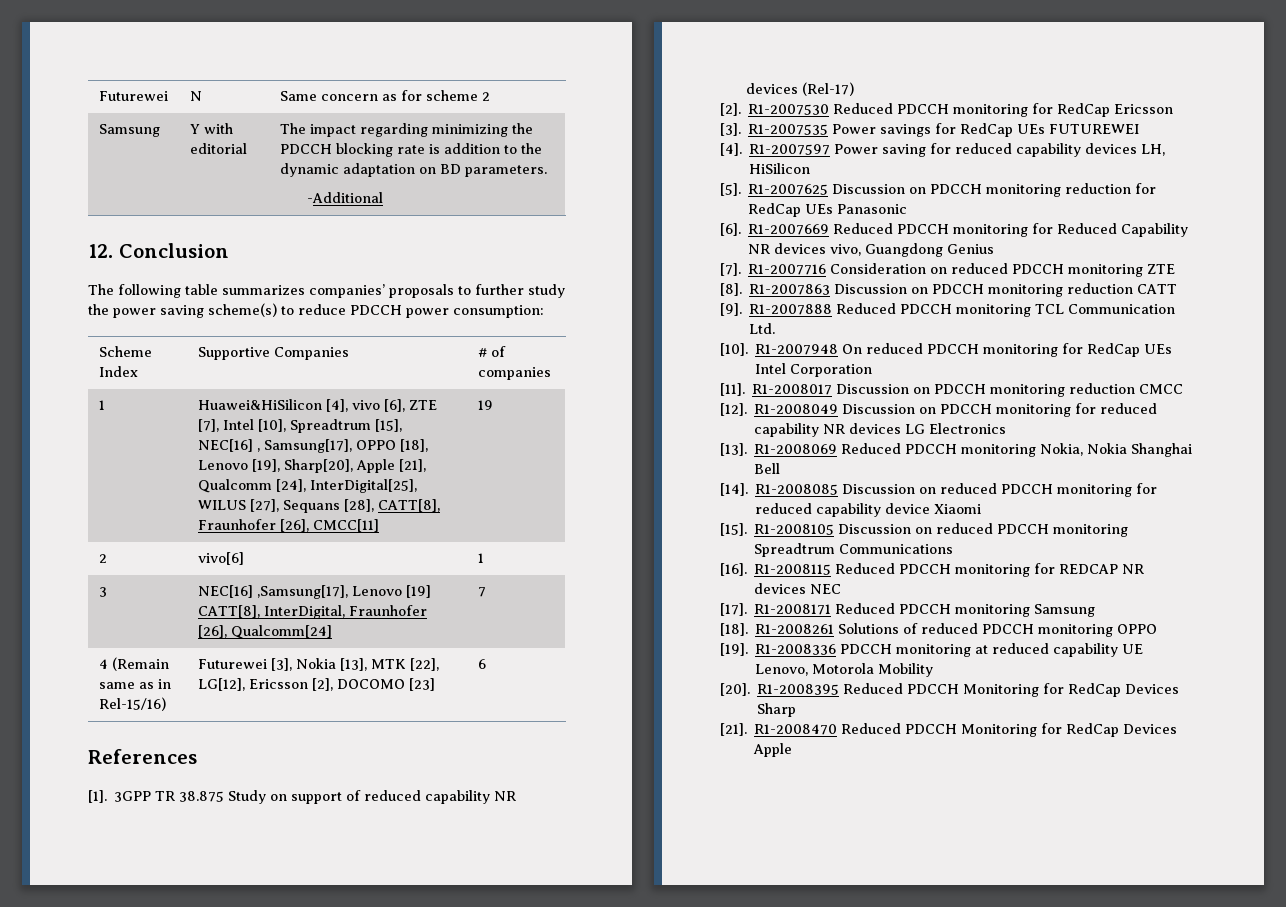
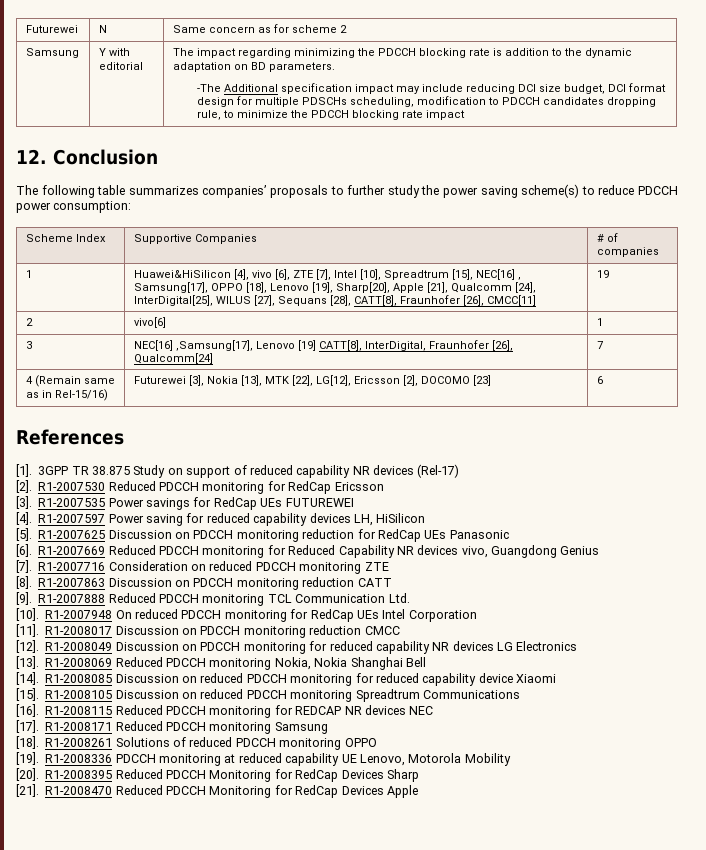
[306,192,383,203] -Additional -> [196,83,666,94] [196,96,656,107] [196,110,465,120] -The Additional specification impact may include reducing DCI size budget, DCI format design for multiple PDSCHs scheduling, modification to PDCCH candidates dropping rule, to minimize the PDCCH blocking rate impact

